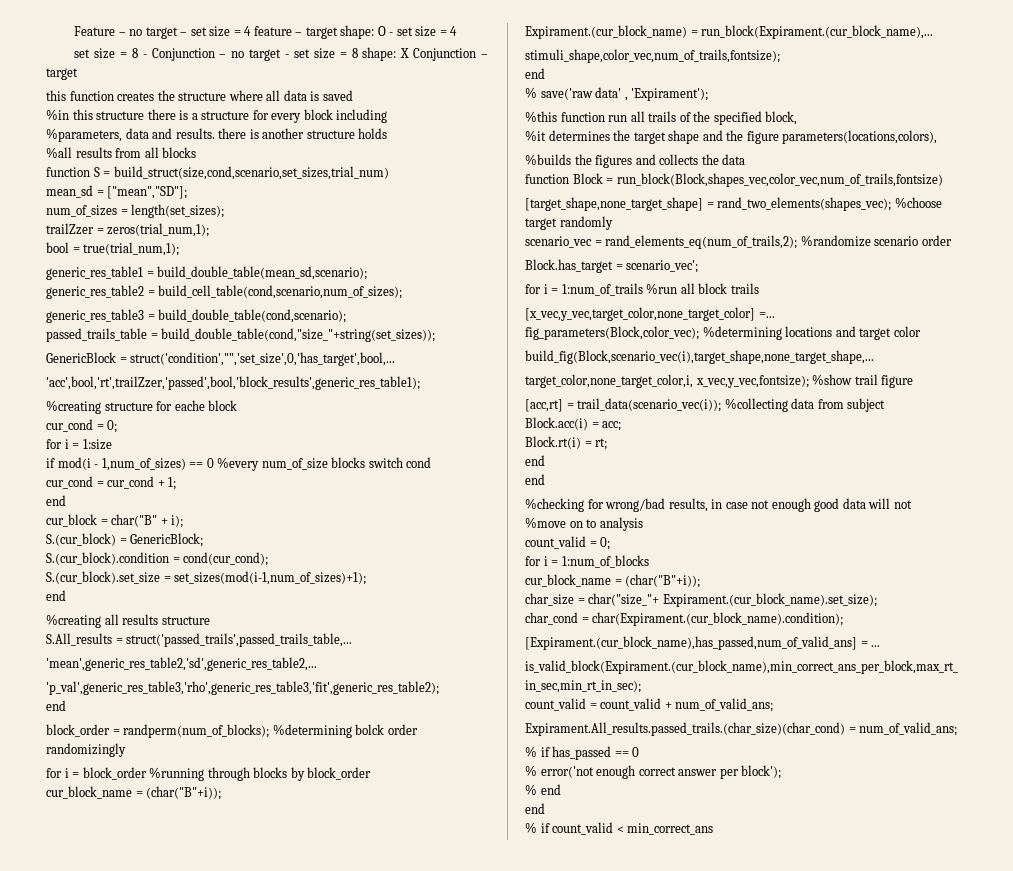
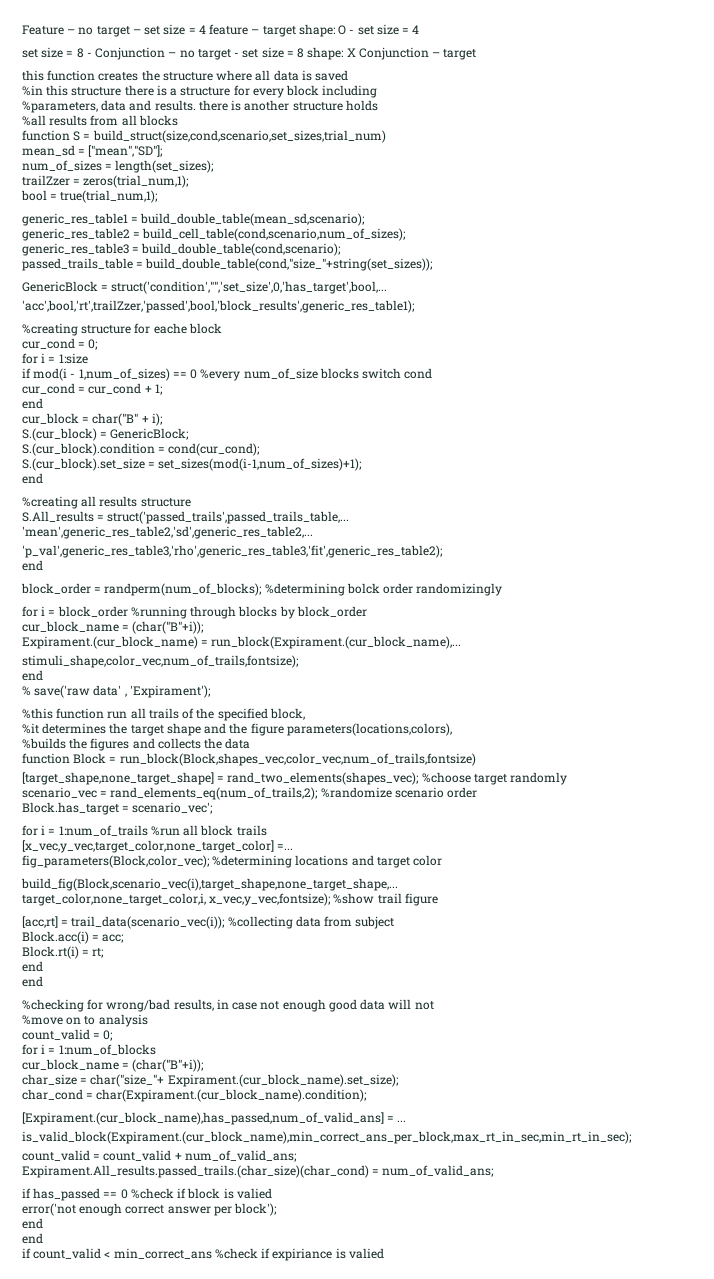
[525,746,537,757] % -> (495, 1171) none
[525,765,537,776] // % -> [130,1188,272,1199] %check if block is valied //
[525,784,561,795] [525,803,545,814] [525,822,537,833] % end // end // % -> [22,1218,43,1229] [22,1233,43,1244] end // end //
(714, 829) none -> [214,1248,384,1261] %check if expiriance is valied

